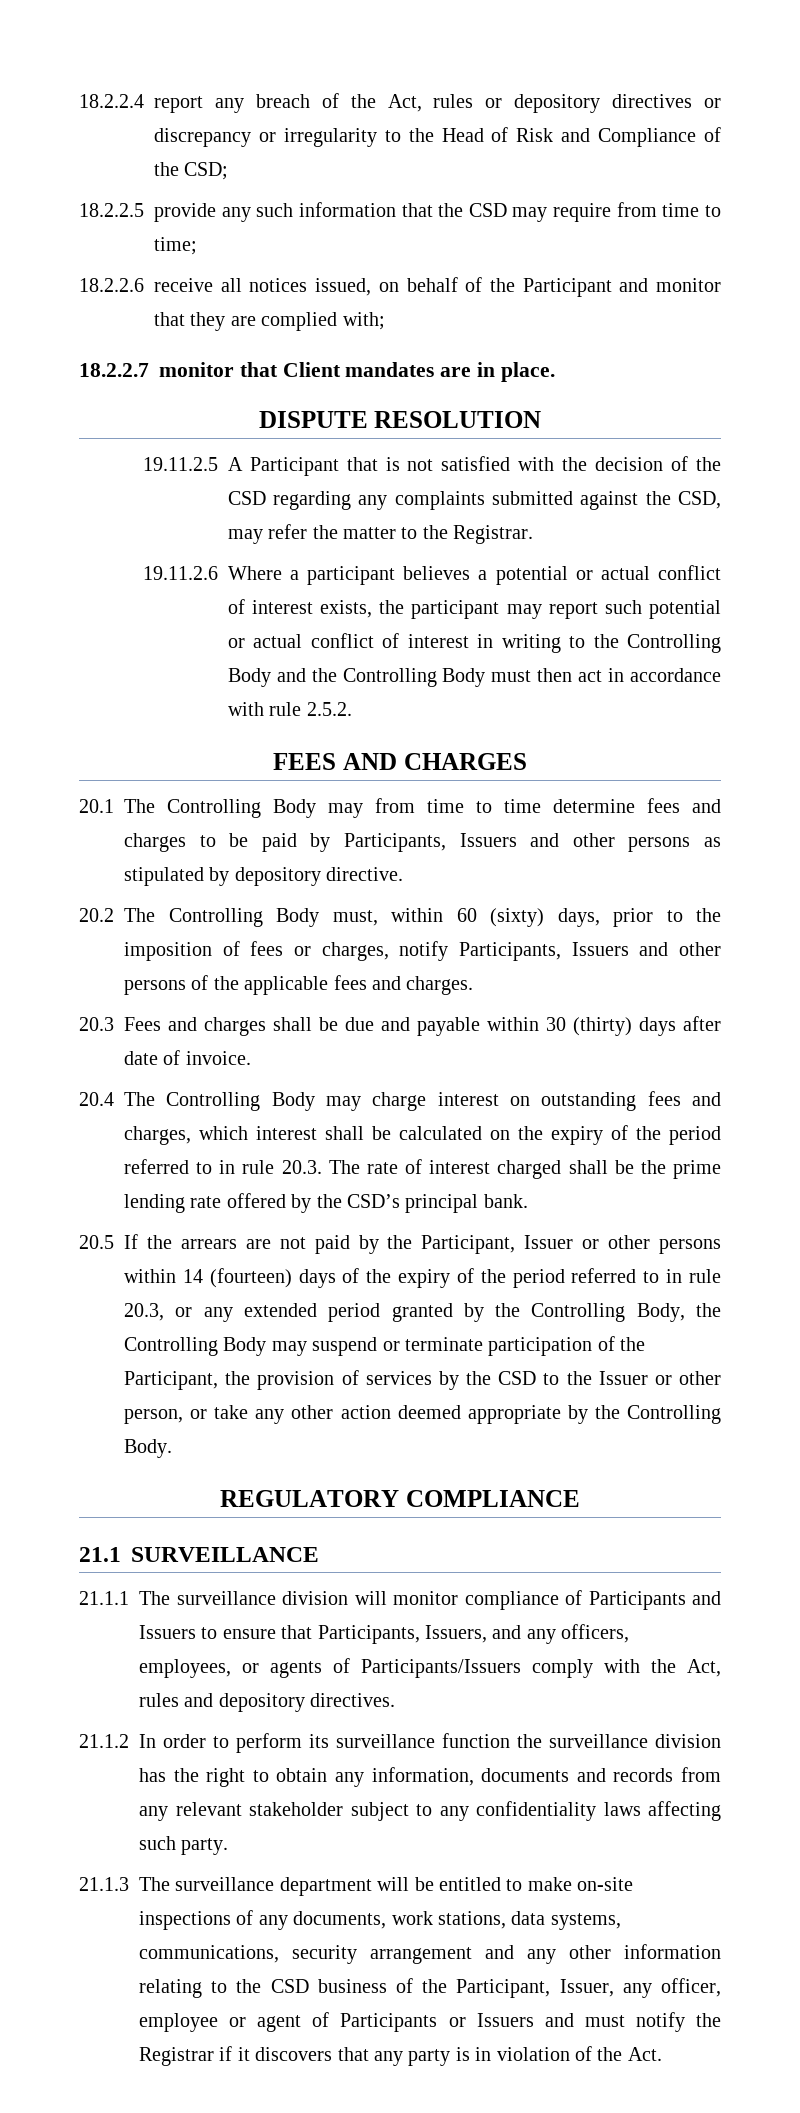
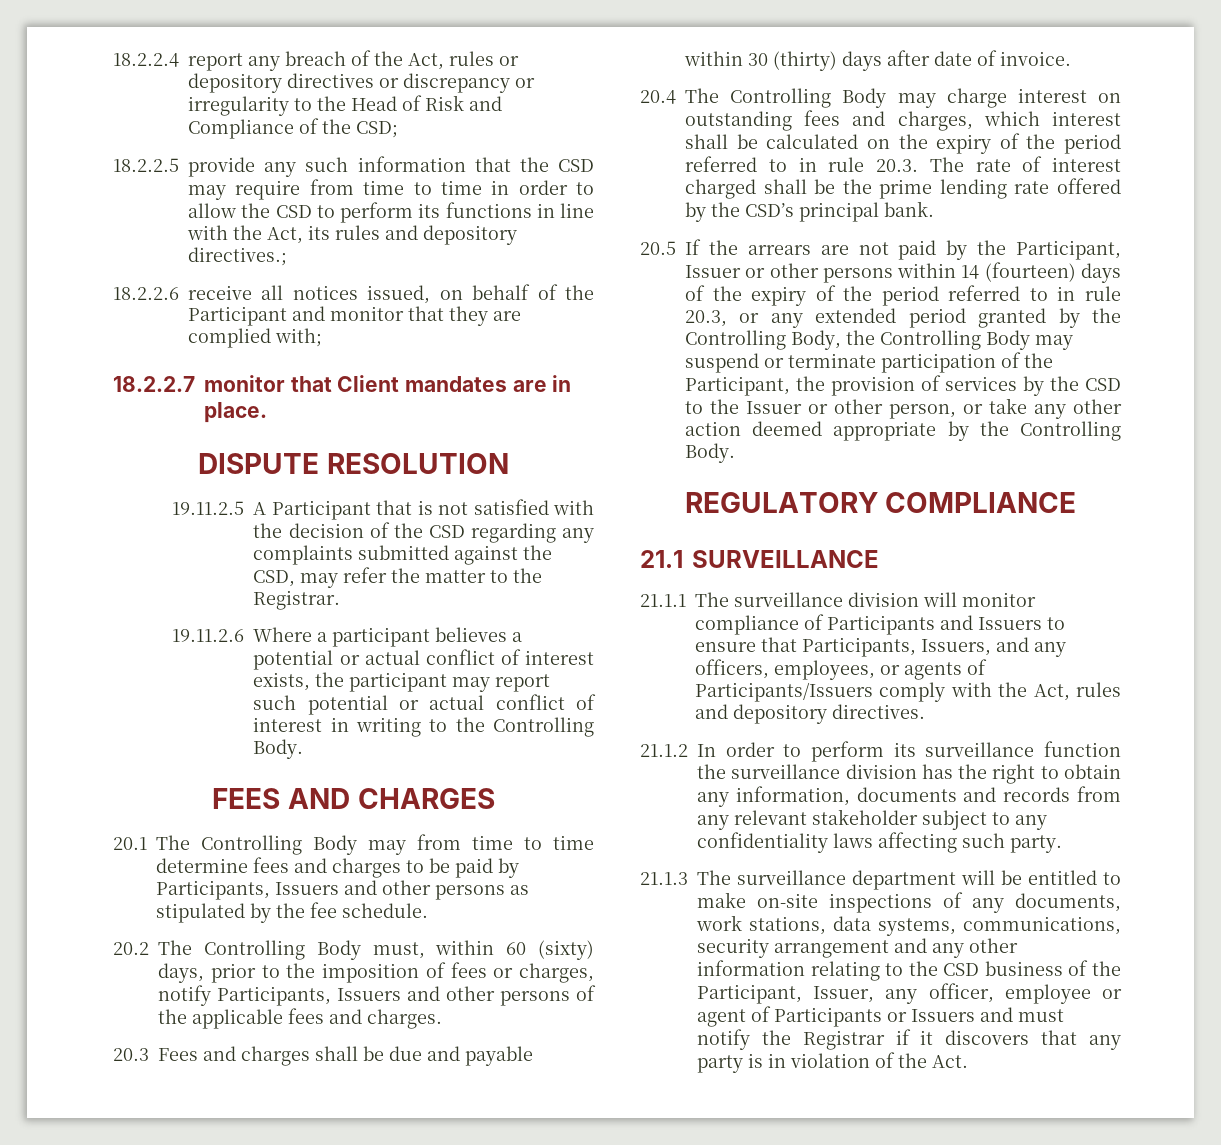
[154,237,197,255] time; -> [440,180,594,195] [188,202,594,223] [187,225,517,245] [188,247,287,266] time in order to allow the CSD to perform its functions in line with the Act, its rules and depository directives.;
[227,668,721,687] [227,702,352,716] Body and the Controlling Body must then act in accordance with rule 2.5.2. -> [253,739,304,759] Body.
[234,867,404,886] depository directive. -> [276,902,428,918] the fee schedule.

